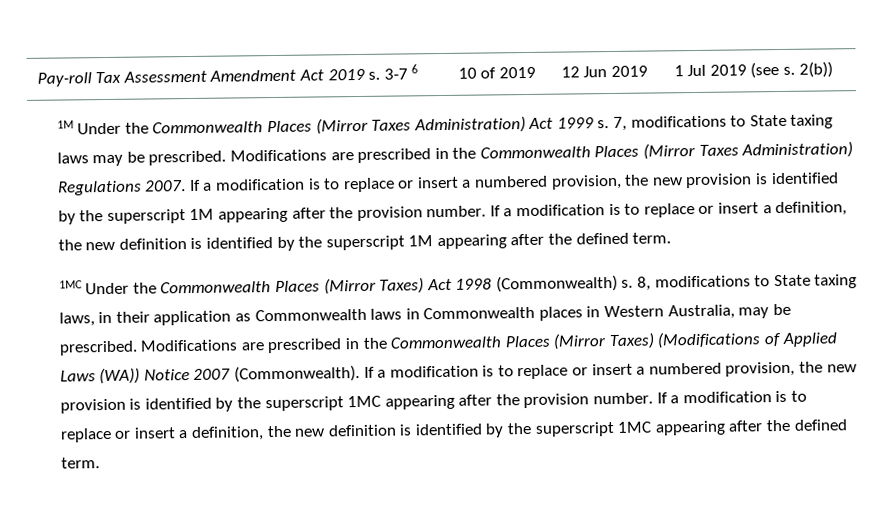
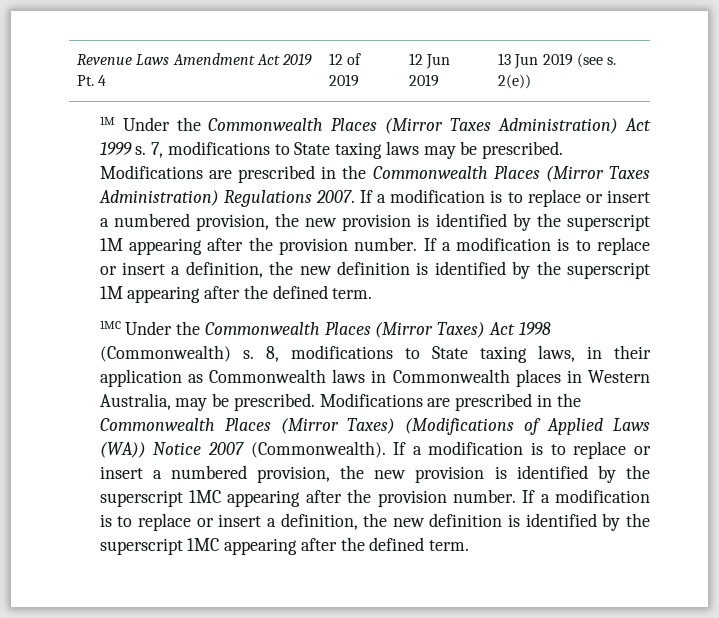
[36,64,419,87] [457,67,477,79] Pay-roll Tax Assessment Amendment Act 2019 s. 3-7 6 | 10 -> [77,53,313,66] [77,75,107,86] [329,53,344,65] Revenue Laws Amendment Act 2019 Pt. 4 | 12
[673,64,707,77] 1 Jul -> [498,53,539,69] 13 Jun
[798,61,833,78] 2(b)) -> [498,74,532,89] 2(e))

